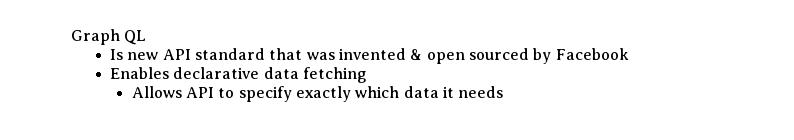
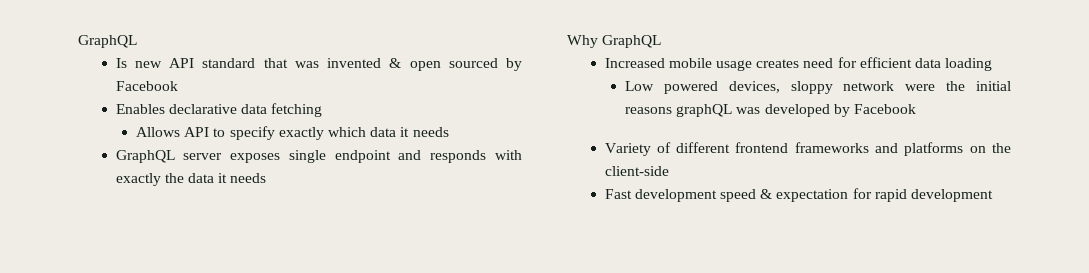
[71,29,147,45] Graph QL -> [78,35,137,48] GraphQL
(504, 92) none -> [115,150,522,163] [115,173,267,186] [567,35,662,48] [604,57,993,71] [625,81,1011,94] [625,104,917,117] [604,142,1011,156] [604,166,669,176] [604,188,993,202] // GraphQL server exposes single endpoint and responds with exactly the data it needs // Why GraphQL // Increased mobile usage creates need for efficient data loading // Low powered devices, sloppy network were the initial reasons graphQL was developed by Facebook // Variety of different frontend frameworks and platforms on the client-side // Fast development speed & expectation for rapid development

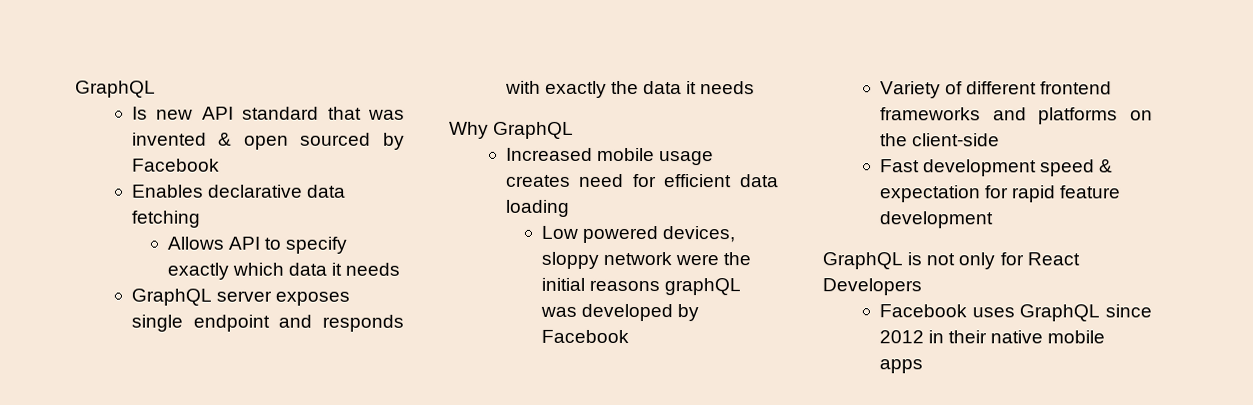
[910,189,993,202] development -> [1060,185,1122,199] [878,211,993,229] [822,252,1080,270] [822,278,922,296] [878,304,1152,322] [878,330,1106,344] [878,359,923,374] feature development // GraphQL is not only for React Developers // Facebook uses GraphQL since 2012 in their native mobile apps

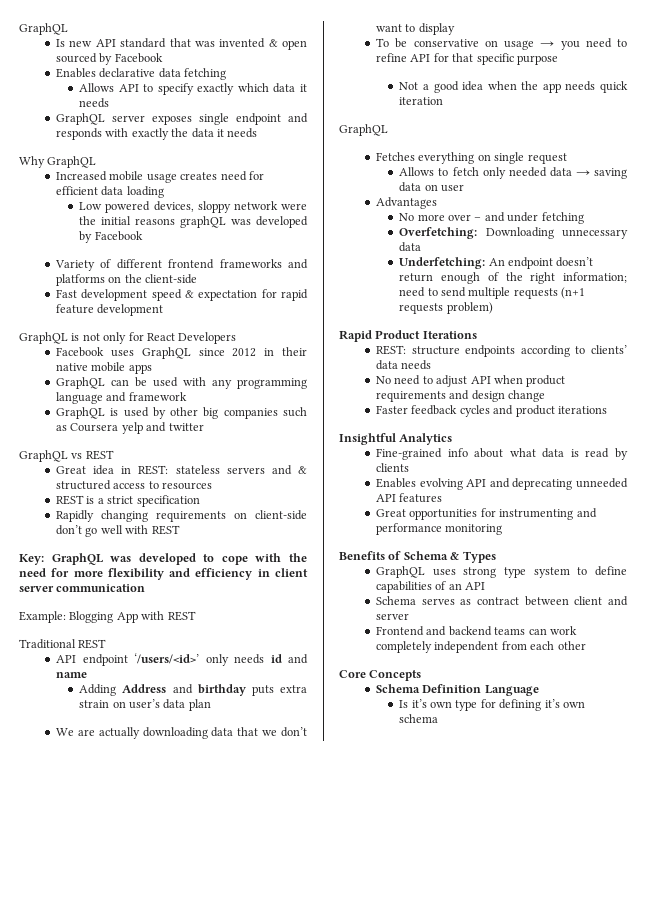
(923, 366) none -> [56,377,307,389] [56,392,187,404] [56,407,307,419] [56,422,204,434] [19,450,114,462] [56,465,307,475] [56,480,213,490] [56,495,200,507] [56,510,308,522] [56,525,180,537] [19,553,307,565] [19,568,308,580] [19,584,146,592] [19,611,196,623] [19,639,107,649] [56,653,309,666] [56,672,88,678] [79,684,307,696] [79,699,211,711] [56,727,307,739] [376,23,455,35] [376,38,627,50] [376,53,558,65] [399,81,628,93] [399,97,444,105] [339,124,388,136] [376,152,567,164] [399,167,627,179] [399,182,465,192] [376,197,438,209] [399,212,584,224] [399,227,628,239] [399,242,422,252] [399,257,594,269] [399,272,627,284] [399,287,586,299] [399,302,493,314] [339,330,477,342] [376,345,627,357] [376,360,432,370] [376,375,566,387] [376,390,546,402] [376,405,607,417] [339,433,453,445] [376,448,628,460] [376,463,410,472] [376,478,628,490] [376,493,443,503] [376,508,597,520] [376,523,503,535] [339,551,496,563] [376,566,627,578] [376,581,486,593] [376,596,628,606] [376,613,410,620] [376,626,577,636] [376,641,586,653] [339,670,422,681] [376,684,539,696] [399,699,585,711] [399,714,439,723] // GraphQL can be used with any programming language and framework // GraphQL is used by other big companies such as Coursera yelp and twitter // GraphQL vs REST // Great idea in REST: stateless servers and & structured access to resources // REST is a strict specification // Rapidly changing requirements on client-side don’t go well with REST // Key: GraphQL was developed to cope with the need for more flexibility and efficiency in client server communication // Example: Blogging App with REST // Traditional REST // API endpoint ‘/users/<id>’ only needs id and name // Adding Address and birthday puts extra strain on user’s data plan // We are actually downloading data that we don’t want to display // To be conservative on usage → you need to refine API for that specific purpose // Not a good idea when the app needs quick iteration // GraphQL // Fetches everything on single request // Allows to fetch only needed data → saving data on user // Advantages // No more over – and under fetching // Overfetching: Downloading unnecessary data // Underfetching: An endpoint doesn’t return enough of the right information; need to send multiple requests (n+1 requests problem) // Rapid Product Iterations // REST: structure endpoints according to clients’ data needs // No need to adjust API when product requirements and design change // Faster feedback cycles and product iterations // Insightful Analytics // Fine-grained info about what data is read by clients // Enables evolving API and deprecating unneeded API features // Great opportunities for instrumenting and performance monitoring // Benefits of Schema & Types // GraphQL uses strong type system to define capabilities of an API // Schema serves as contract between client and server // Frontend and backend teams can work completely independent from each other // Core Concepts // Schema Definition Language // Is it’s own type for defining it’s own schema

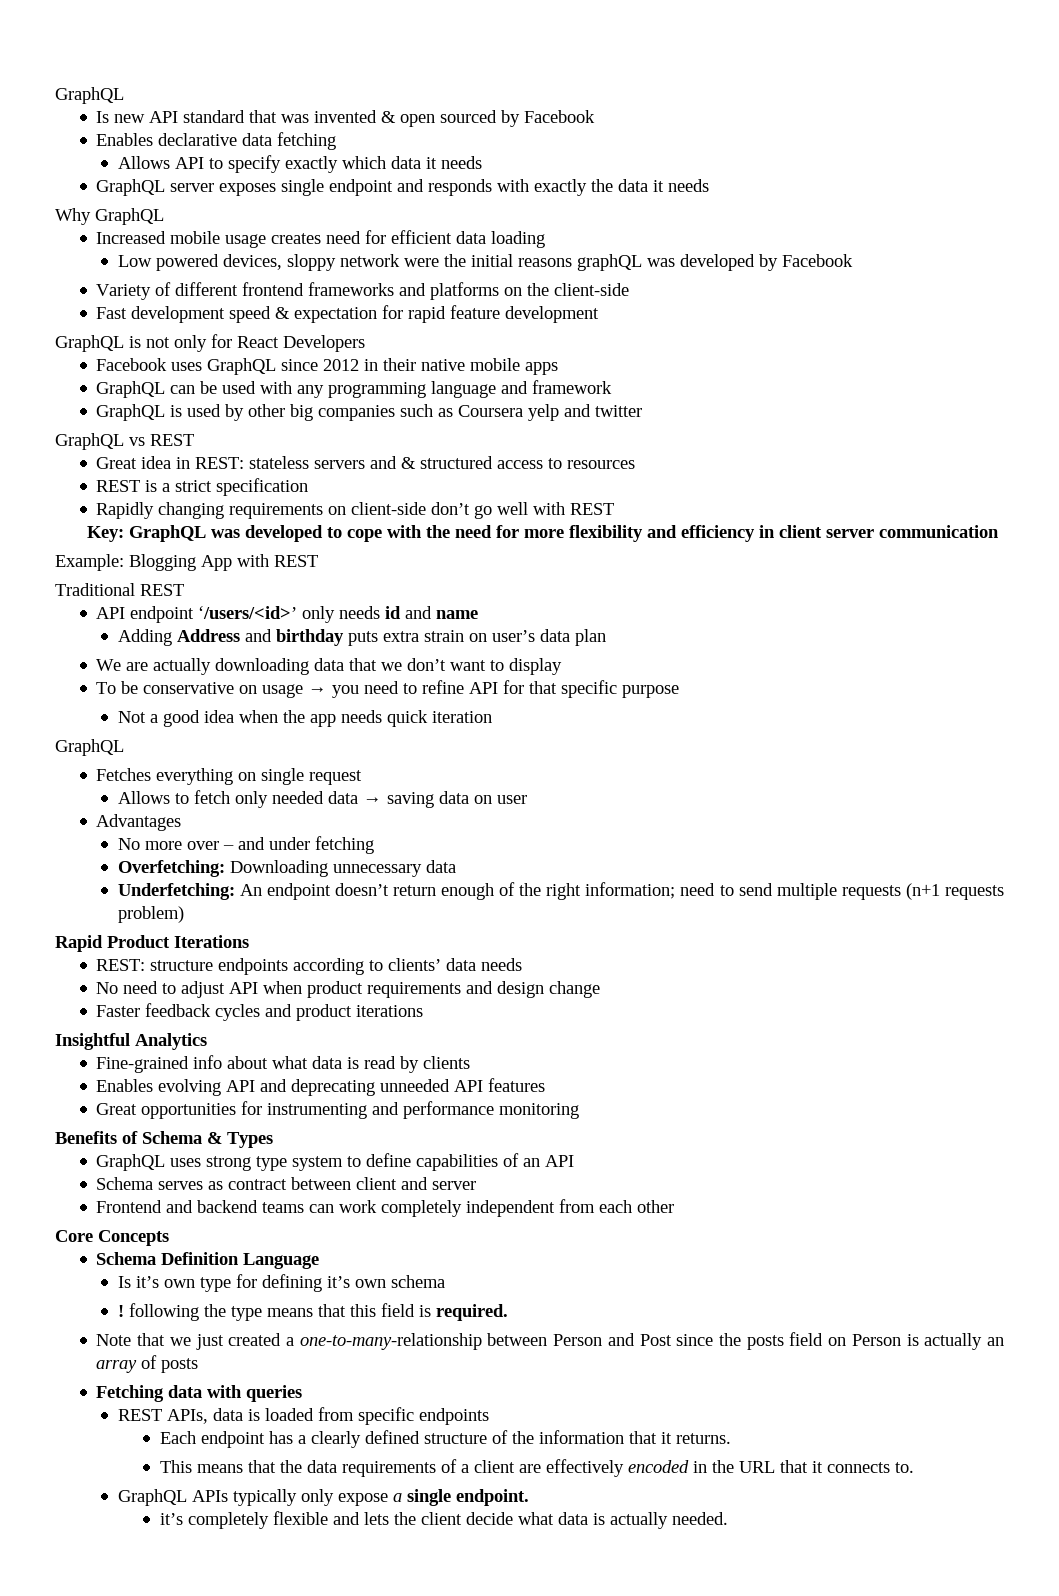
(439, 718) none -> [117,1303,508,1321] [96,1332,1005,1350] [96,1355,199,1373] [96,1385,303,1402] [117,1407,489,1425] [159,1430,731,1448] [159,1459,914,1477] [117,1489,529,1506] [159,1511,728,1529] // ! following the type means that this field is required. // Note that we just created a one-to-many-relationship between Person and Post since the posts field on Person is actually an array of posts // Fetching data with queries // REST APIs, data is loaded from specific endpoints // Each endpoint has a clearly defined structure of the information that it returns. // This means that the data requirements of a client are effectively encoded in the URL that it connects to. // GraphQL APIs typically only expose a single endpoint. // it’s completely flexible and lets the client decide what data is actually needed.

